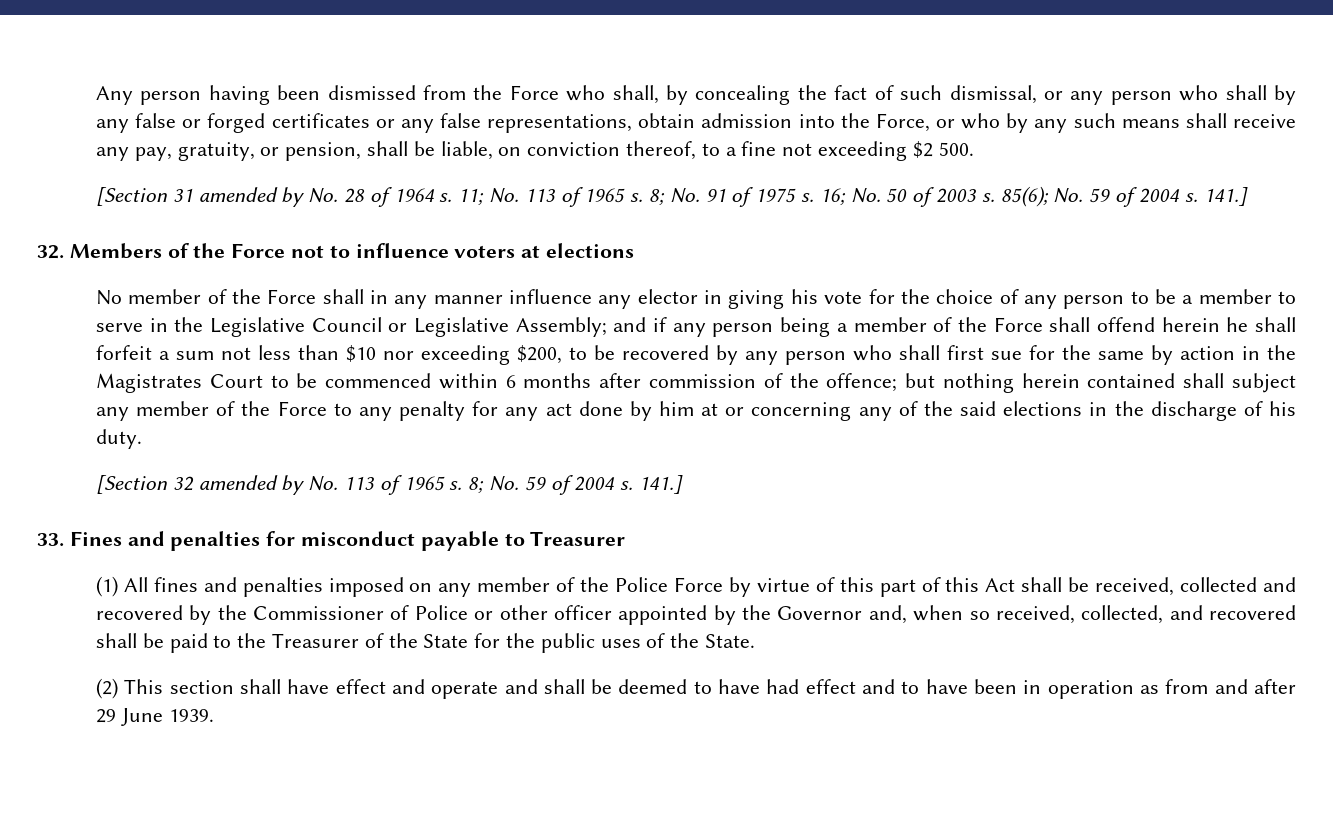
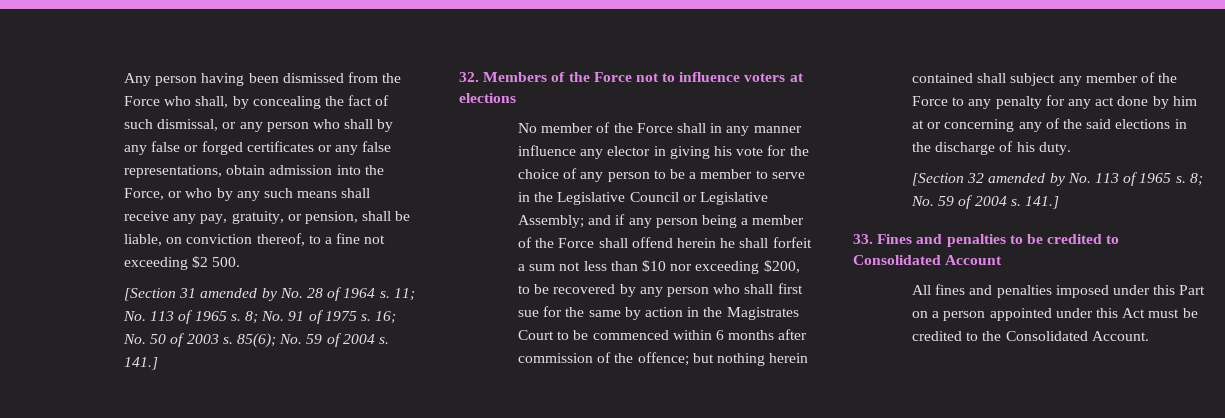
[266,531,626,551] [95,576,118,597] for misconduct payable to Treasurer // (1) -> [1009,234,1120,244] [853,255,1003,265] to be credited to Consolidated Account //
[409,577,1297,597] [95,605,1296,625] [95,633,756,653] [95,678,1296,699] [95,708,214,726] on any member of the Police Force by virtue of this part of this Act shall be received, collected and recovered by the Commissioner of Police or other officer appointed by the Governor and, when so received, collected, and recovered shall be paid to the Treasurer of the State for the public uses of the State. // (2) This section shall have effect and operate and shall be deemed to have had effect and to have been in operation as from and after 29 June 1939. -> [1112,285,1206,295] [912,308,1198,321] [912,331,1149,341] under this Part on a person appointed under this Act must be credited to the Consolidated Account.

